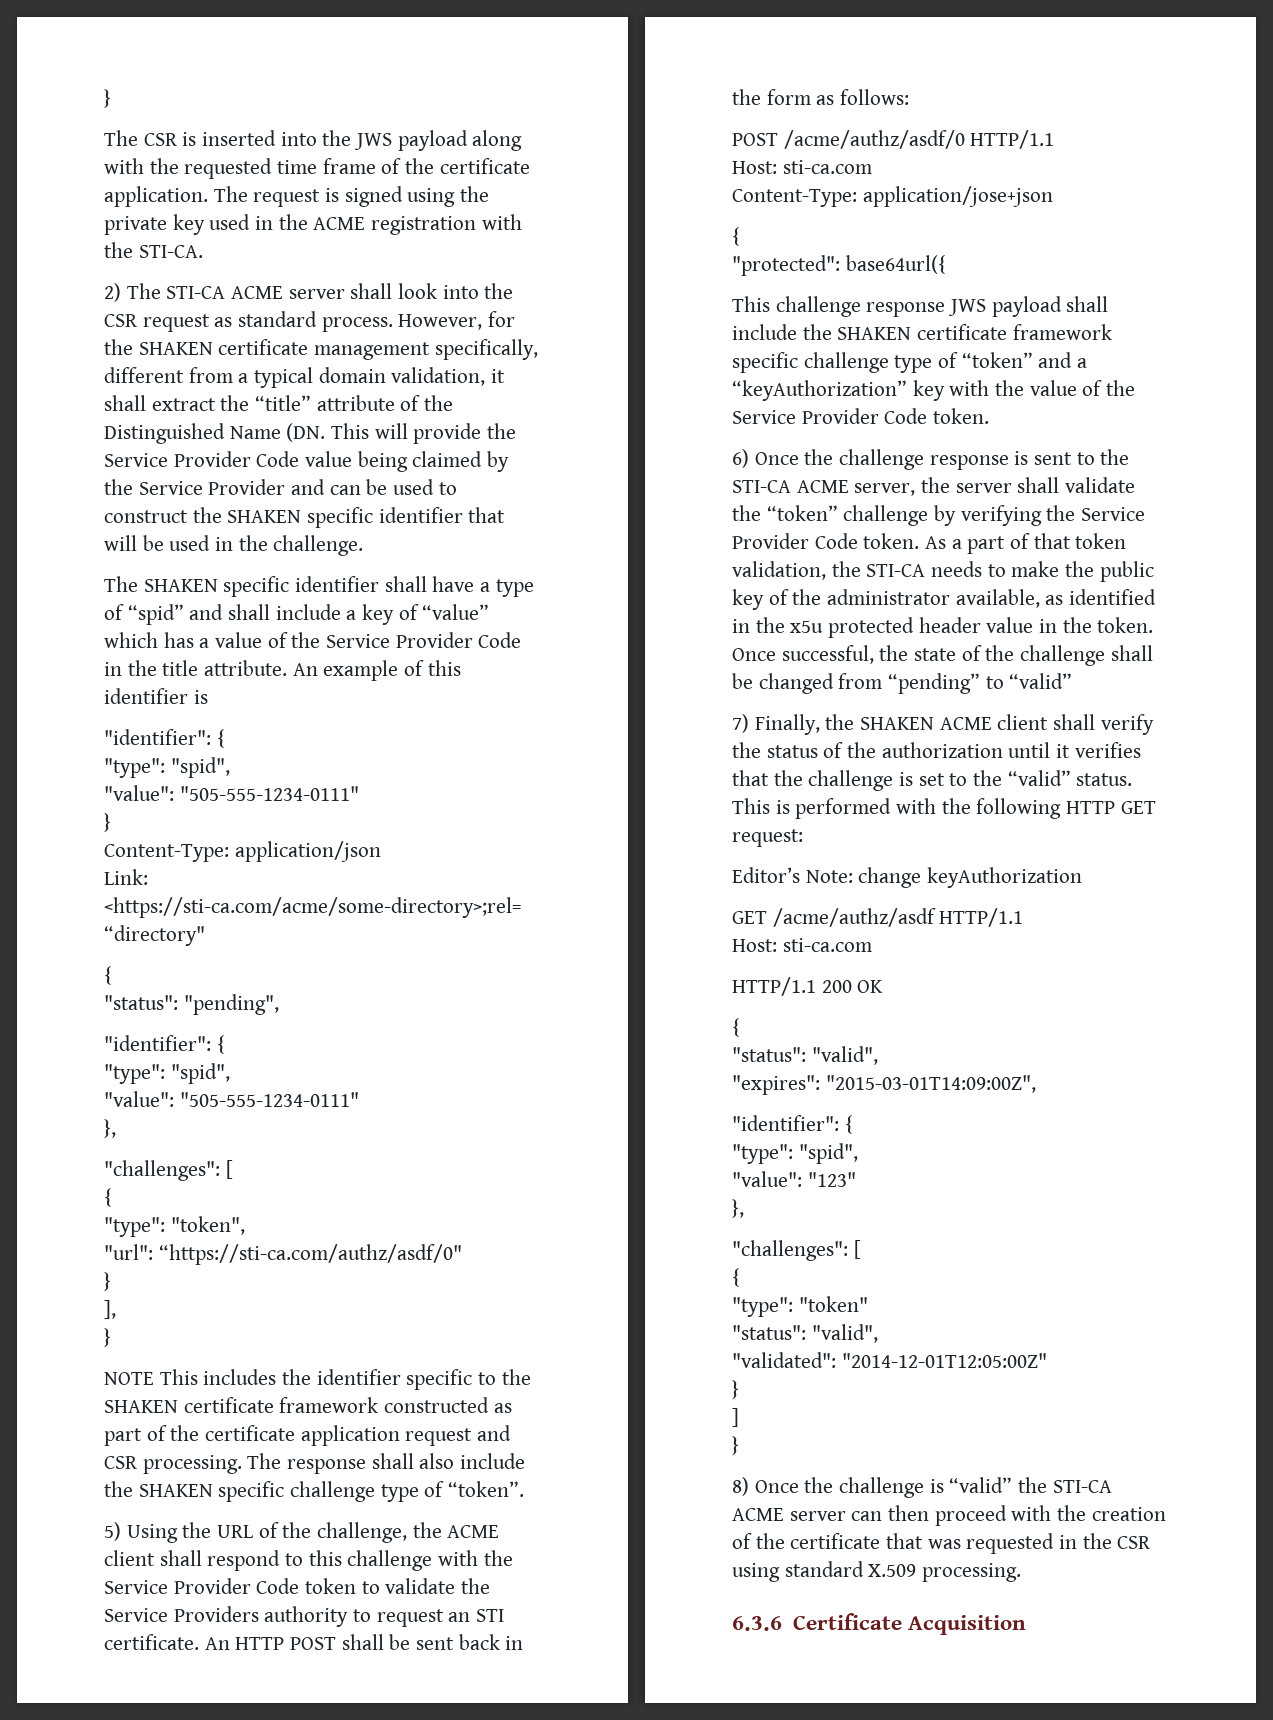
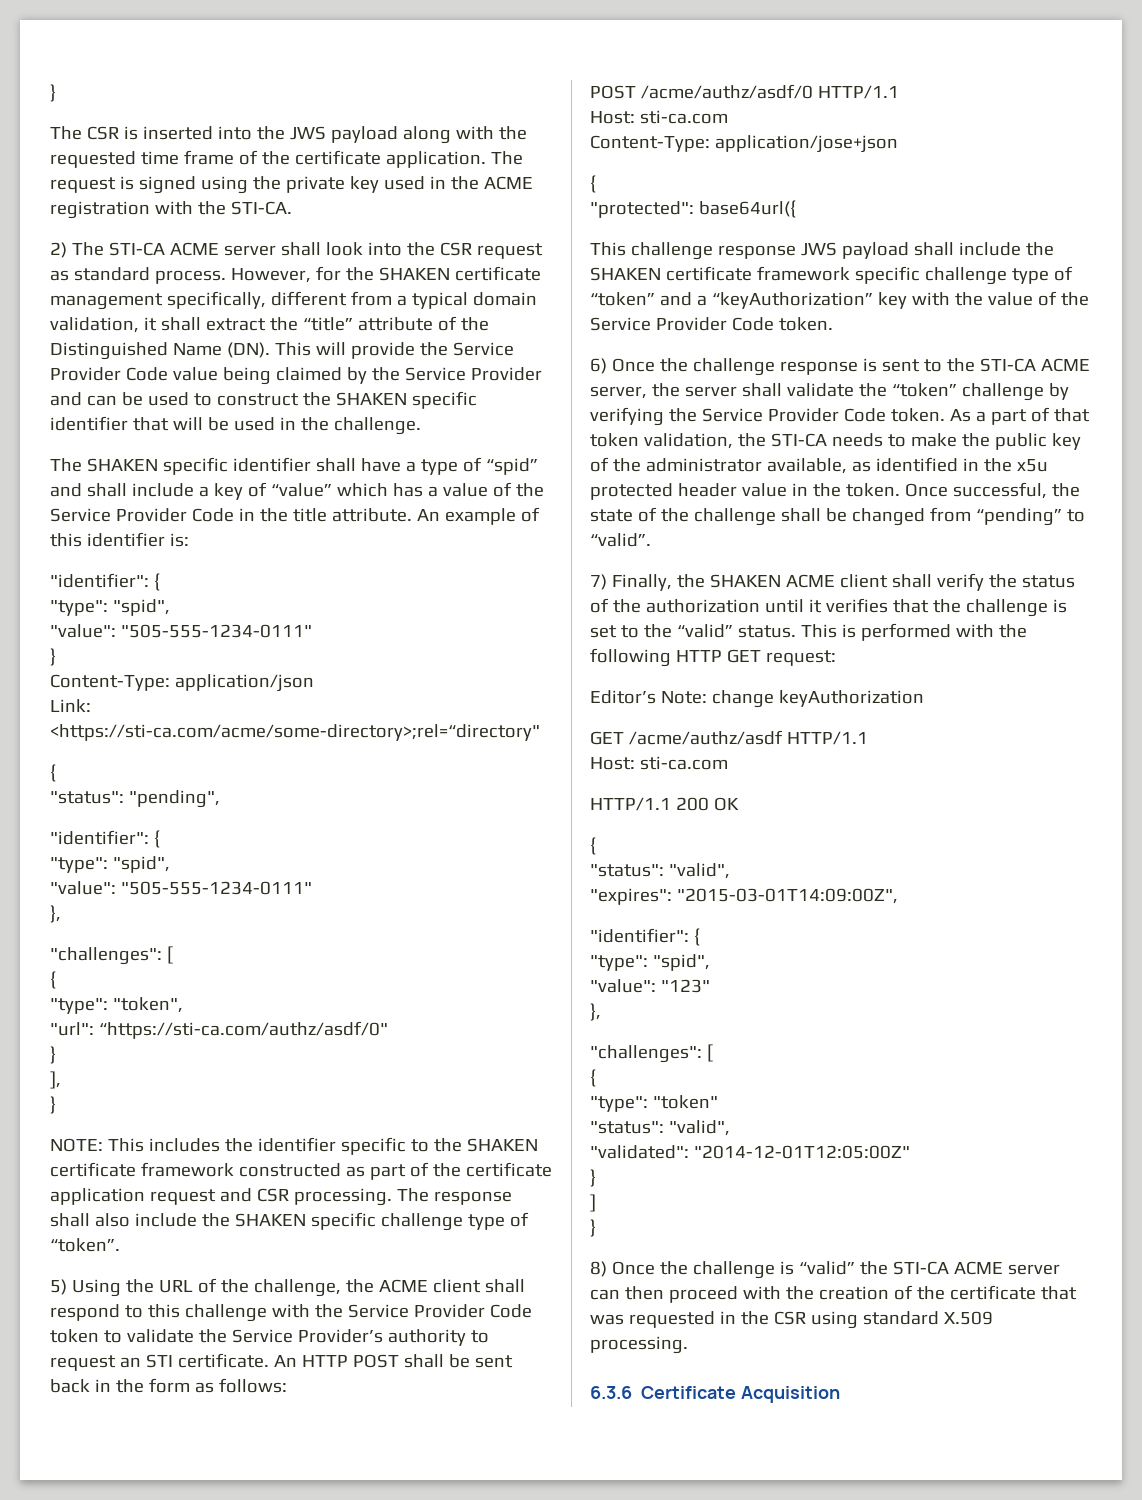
[286,423,326,442] (DN. -> [226,342,270,358] (DN).
[193,690,208,704] is -> [169,533,189,547] is:
[104,1372,154,1385] NOTE -> [50,1138,103,1152] NOTE:
[173,1606,259,1622] Providers -> [297,1329,383,1343] Provider’s
[1009,673,1073,689] “valid” -> [590,533,651,547] “valid”.

